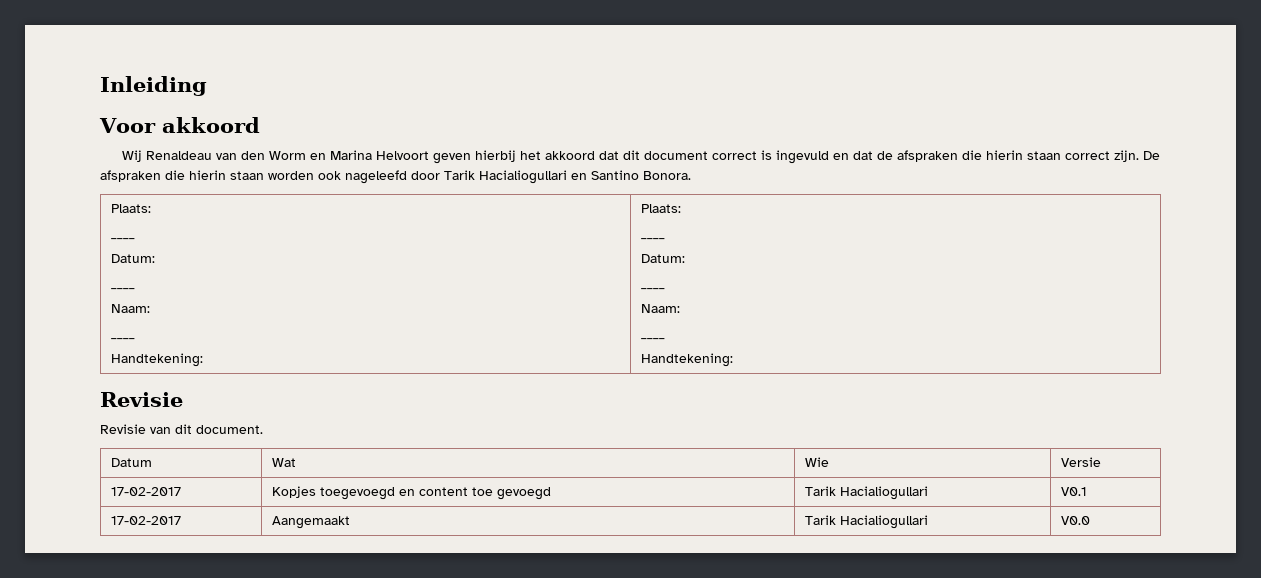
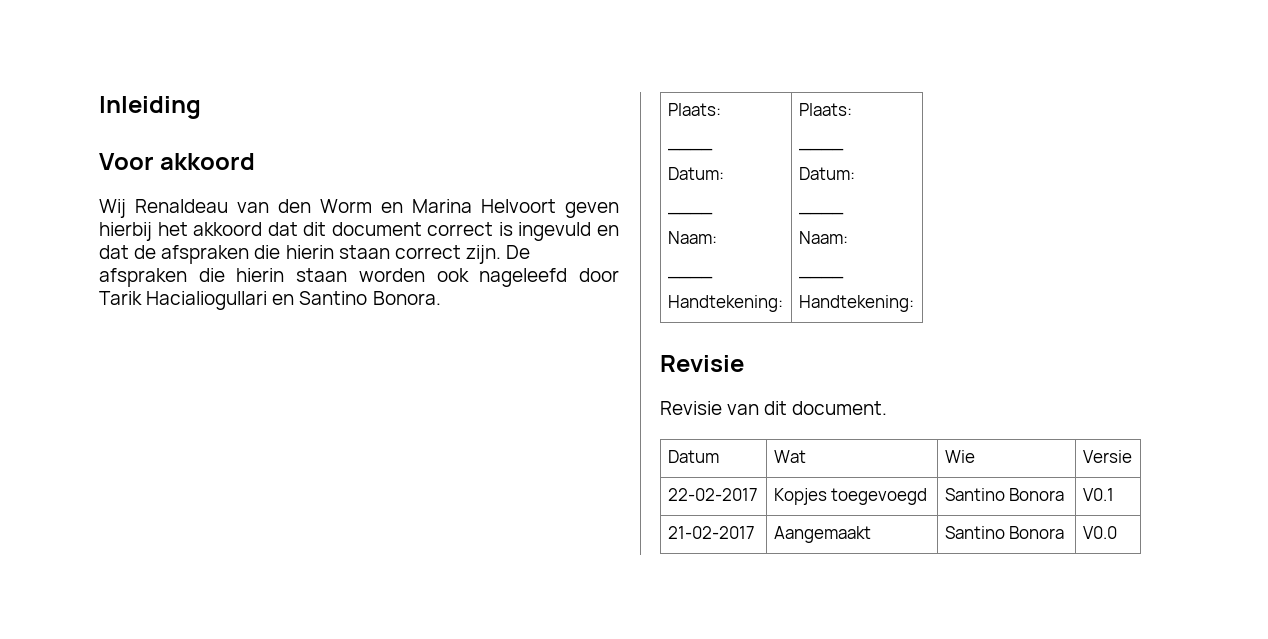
[111,487,182,496] 17-02-2017 -> [667,488,758,501] 22-02-2017
[399,487,552,500] [805,486,929,500] en content toe gevoegd | Tarik Hacialiogullari -> [944,488,1065,501] | Santino Bonora
[111,516,182,525] 17-02-2017 -> [667,526,755,539] 21-02-2017
[805,515,929,529] Tarik Hacialiogullari -> [944,526,1065,539] Santino Bonora

